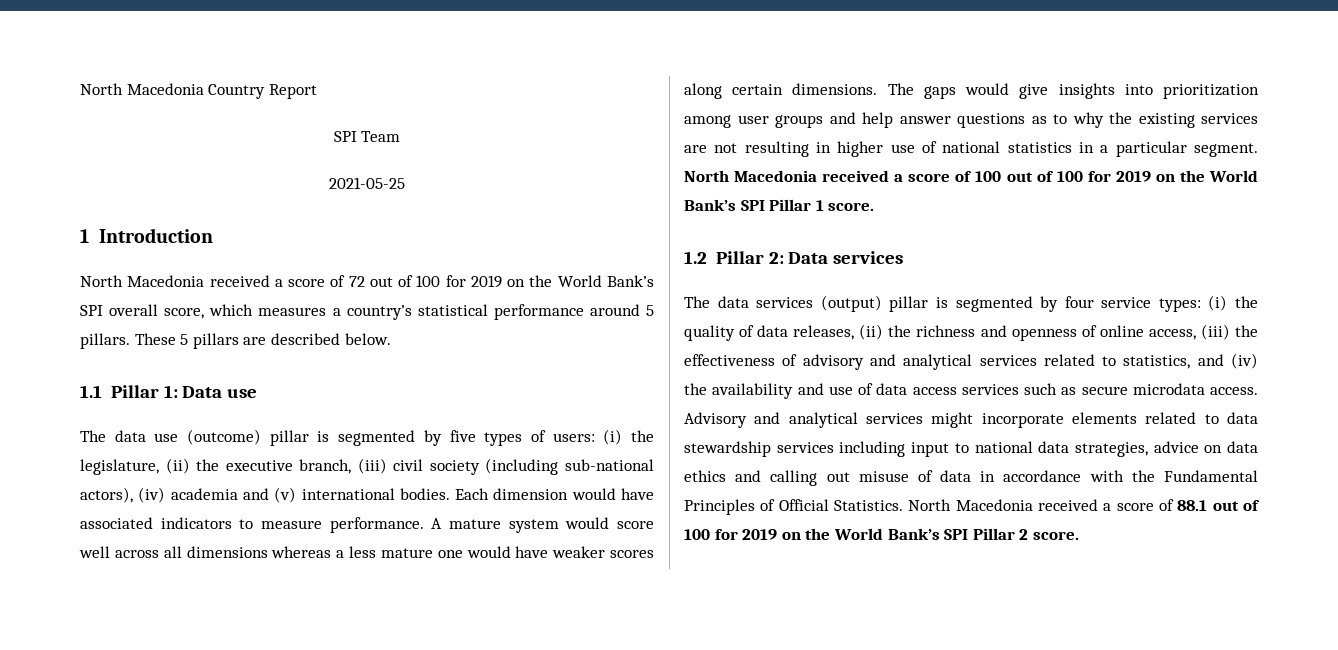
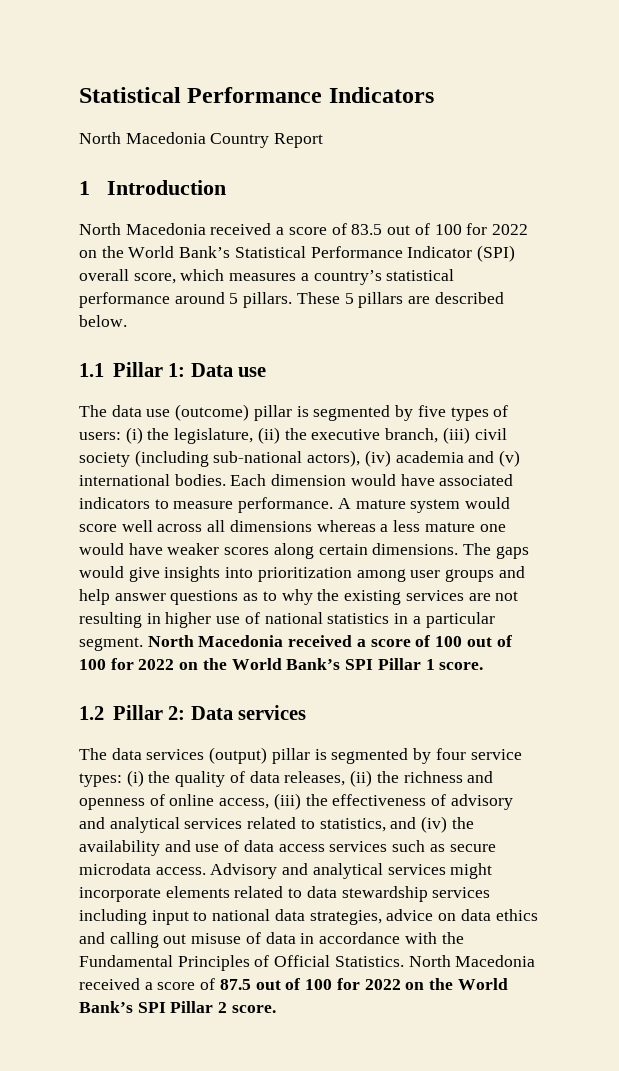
(80, 89) none -> [79,87,434,103] Statistical Performance Indicators //
[333,131,401,142] [329,177,405,189] // SPI Team // 2021-05-25 -> (324, 140) none
[348,275,654,288] [80,305,103,316] 72 out of 100 for 2019 on the World Bank’s SPI -> [351,223,528,235] [79,245,516,262] 83.5 out of 100 for 2022 on the World Bank’s Statistical Performance Indicator (SPI)
[1115,171,1151,182] 2019 -> [138,659,175,670] 2022
[1177,500,1260,511] [684,529,778,540] 88.1 out of 100 for 2019 -> [219,978,401,990] 87.5 out of 100 for 2022

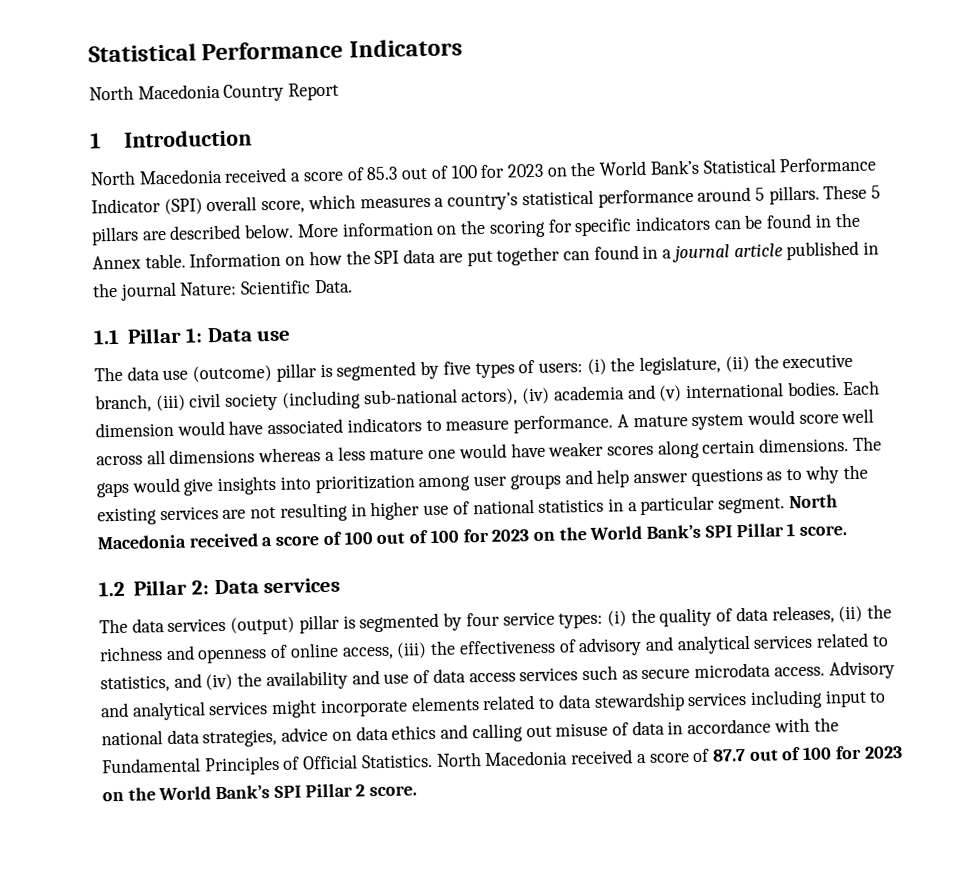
[351,223,528,235] 83.5 out of 100 for 2022 -> [366,163,544,181] 85.3 out of 100 for 2023
(127, 321) none -> [296,212,861,238] [92,240,880,270] [92,279,353,301] More information on the scoring for specific indicators can be found in the Annex table. Information on how the SPI data are put together can found in a journal article published in the journal Nature: Scientific Data.
[138,659,175,670] 2022 -> [491,529,530,542] 2023
[219,978,401,990] 87.5 out of 100 for 2022 -> [711,745,903,762] 87.7 out of 100 for 2023

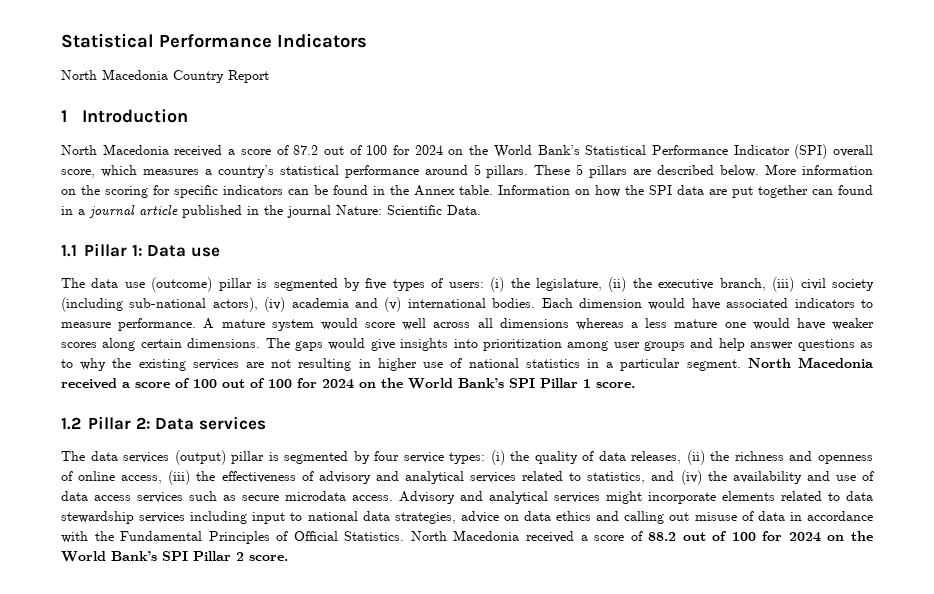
[366,163,544,181] 85.3 out of 100 for 2023 -> [293,145,443,155] 87.2 out of 100 for 2024
[491,529,530,542] 2023 -> [322,379,354,389] 2024
[711,745,903,762] 87.7 out of 100 for 2023 -> [648,531,821,542] 88.2 out of 100 for 2024

